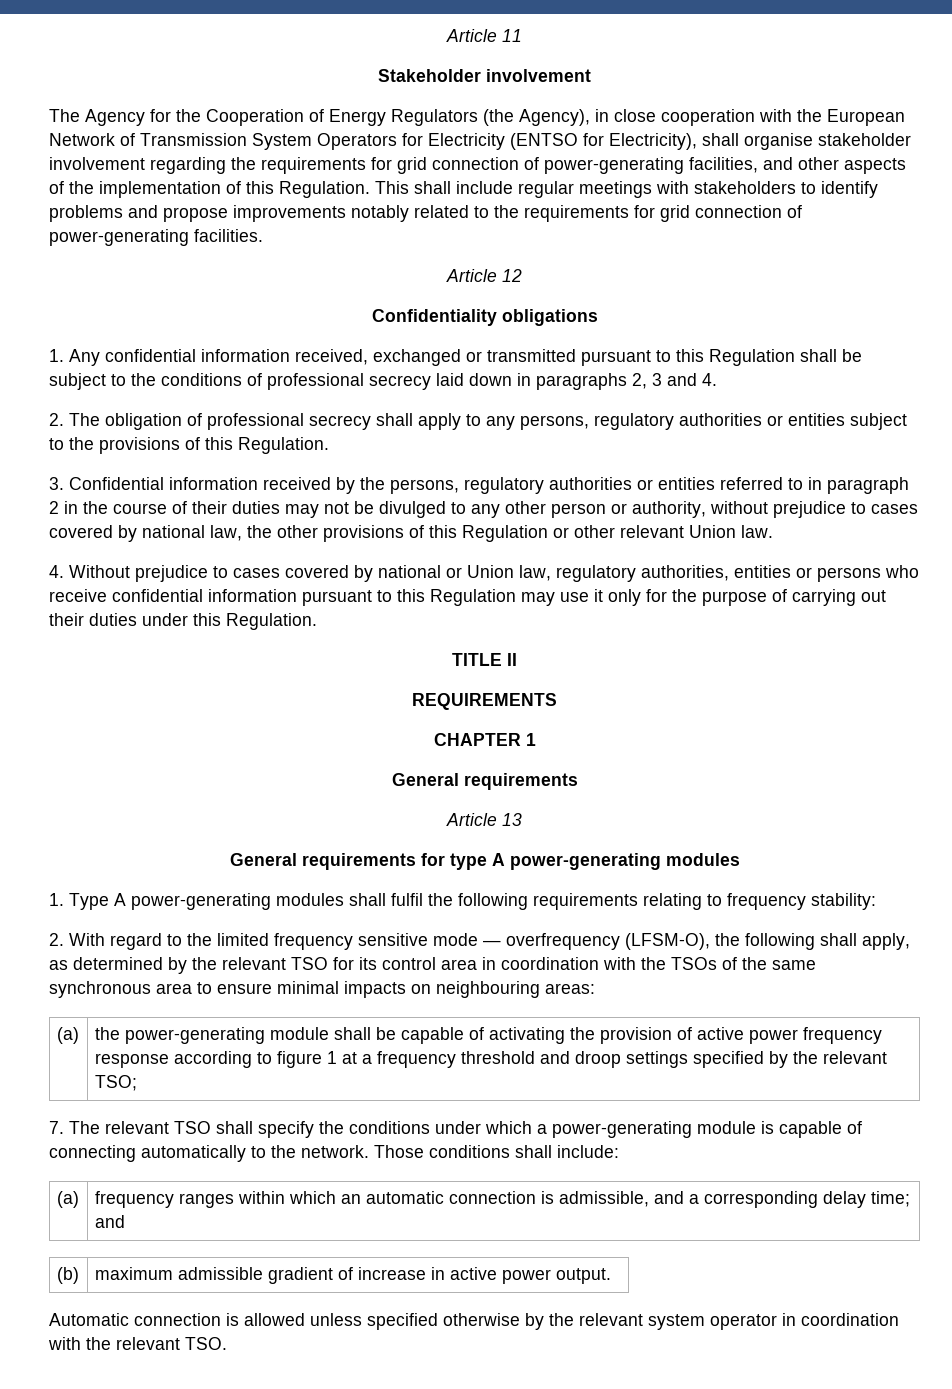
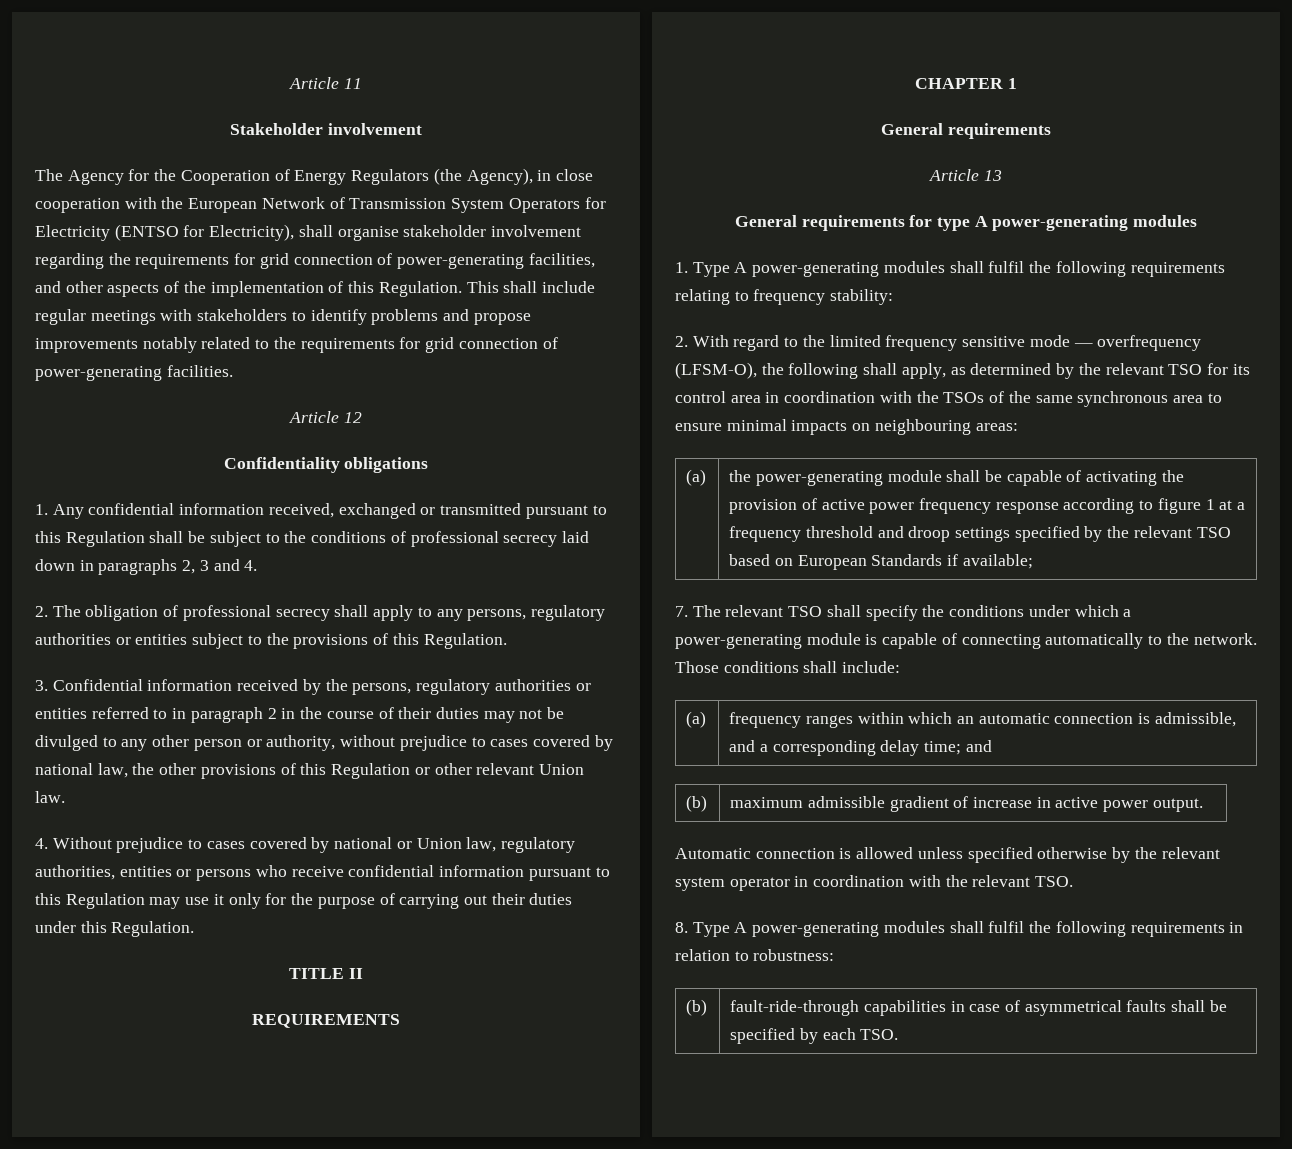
[94,1075,137,1091] TSO; -> [1196,527,1231,538] [729,554,1033,570] TSO based on European Standards if available;
(227, 1343) none -> [675,921,1244,937] [675,949,835,961] [686,999,708,1016] [730,1000,1227,1016] [730,1028,899,1044] // 8. Type A power-generating modules shall fulfil the following requirements in relation to robustness: // (b) | fault-ride-through capabilities in case of asymmetrical faults shall be specified by each TSO.

